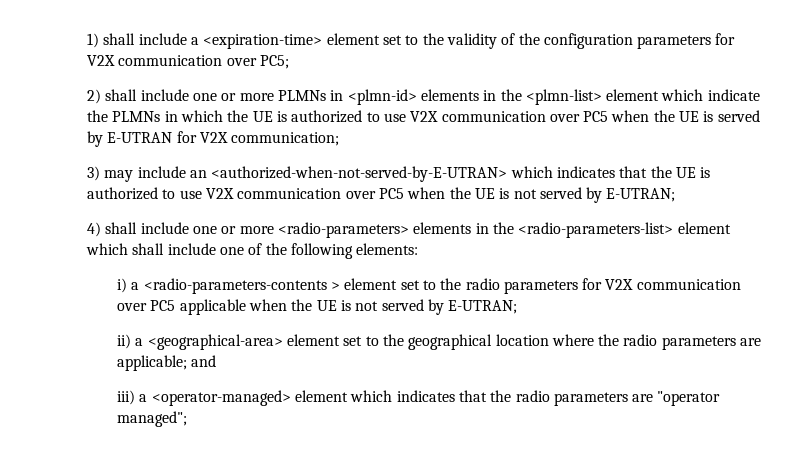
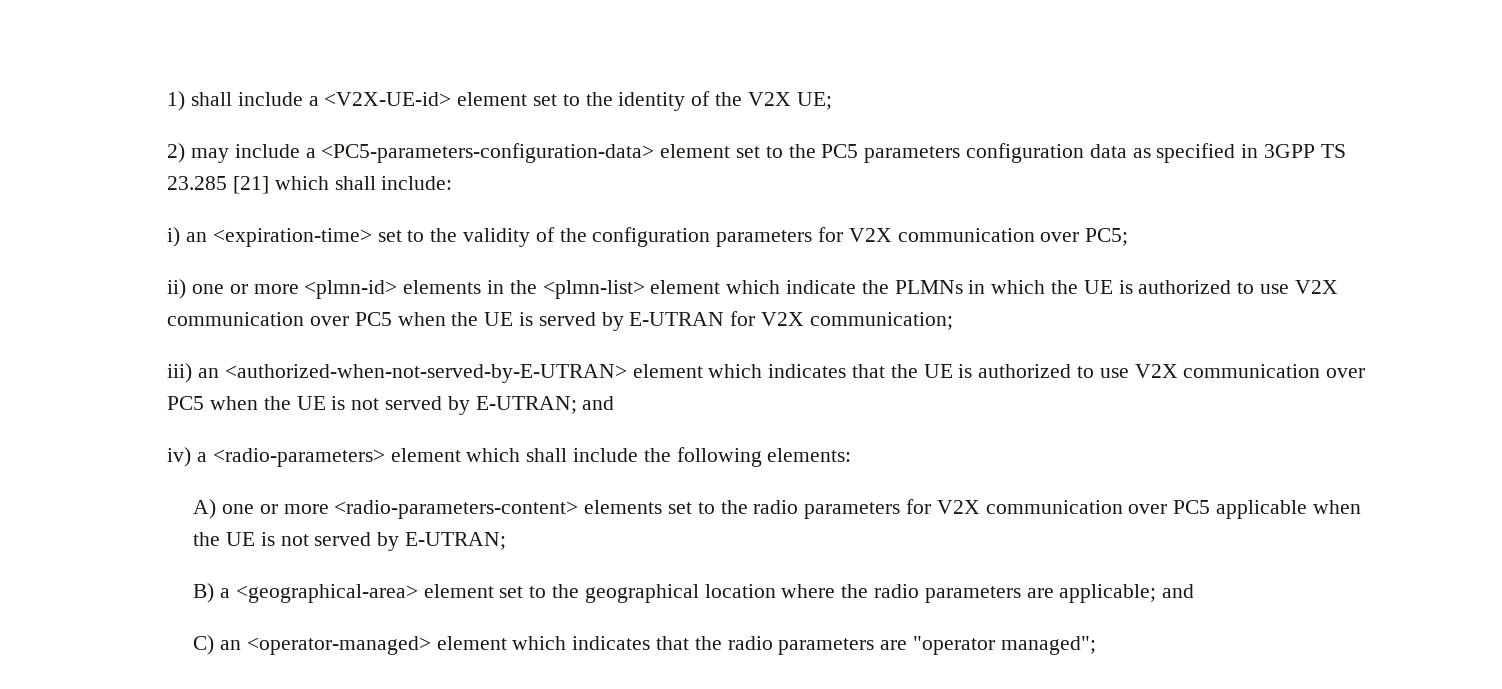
[203,33,380,49] <expiration-time> element -> [324,91,832,111] [167,143,1346,163] [167,176,453,194] [167,227,372,247] <V2X-UE-id> element set to the identity of the V2X UE; // 2) may include a <PC5-parameters-configuration-data> element set to the PC5 parameters configuration data as specified in 3GPP TS 23.285 [21] which shall include: // i) an <expiration-time>
[86,89,344,104] 2) shall include one or more PLMNs in -> [167,279,299,299] ii) one or more
[86,166,186,182] 3) may include -> [167,363,193,383] iii)
(508, 174) none -> [632,364,703,378] element
[86,222,674,238] // 4) shall include one or more <radio-parameters> elements in the <radio-parameters-list> -> [582,396,615,410] [167,447,385,467] and // iv) a <radio-parameters>
[219,243,263,255] one of -> (638, 455) none
[116,278,398,294] i) a <radio-parameters-contents > element -> [193,499,663,519] A) one or more <radio-parameters-content> elements
[116,334,131,349] ii) -> [193,583,215,603] B)
[116,390,148,405] iii) a -> [193,635,241,655] C) an

